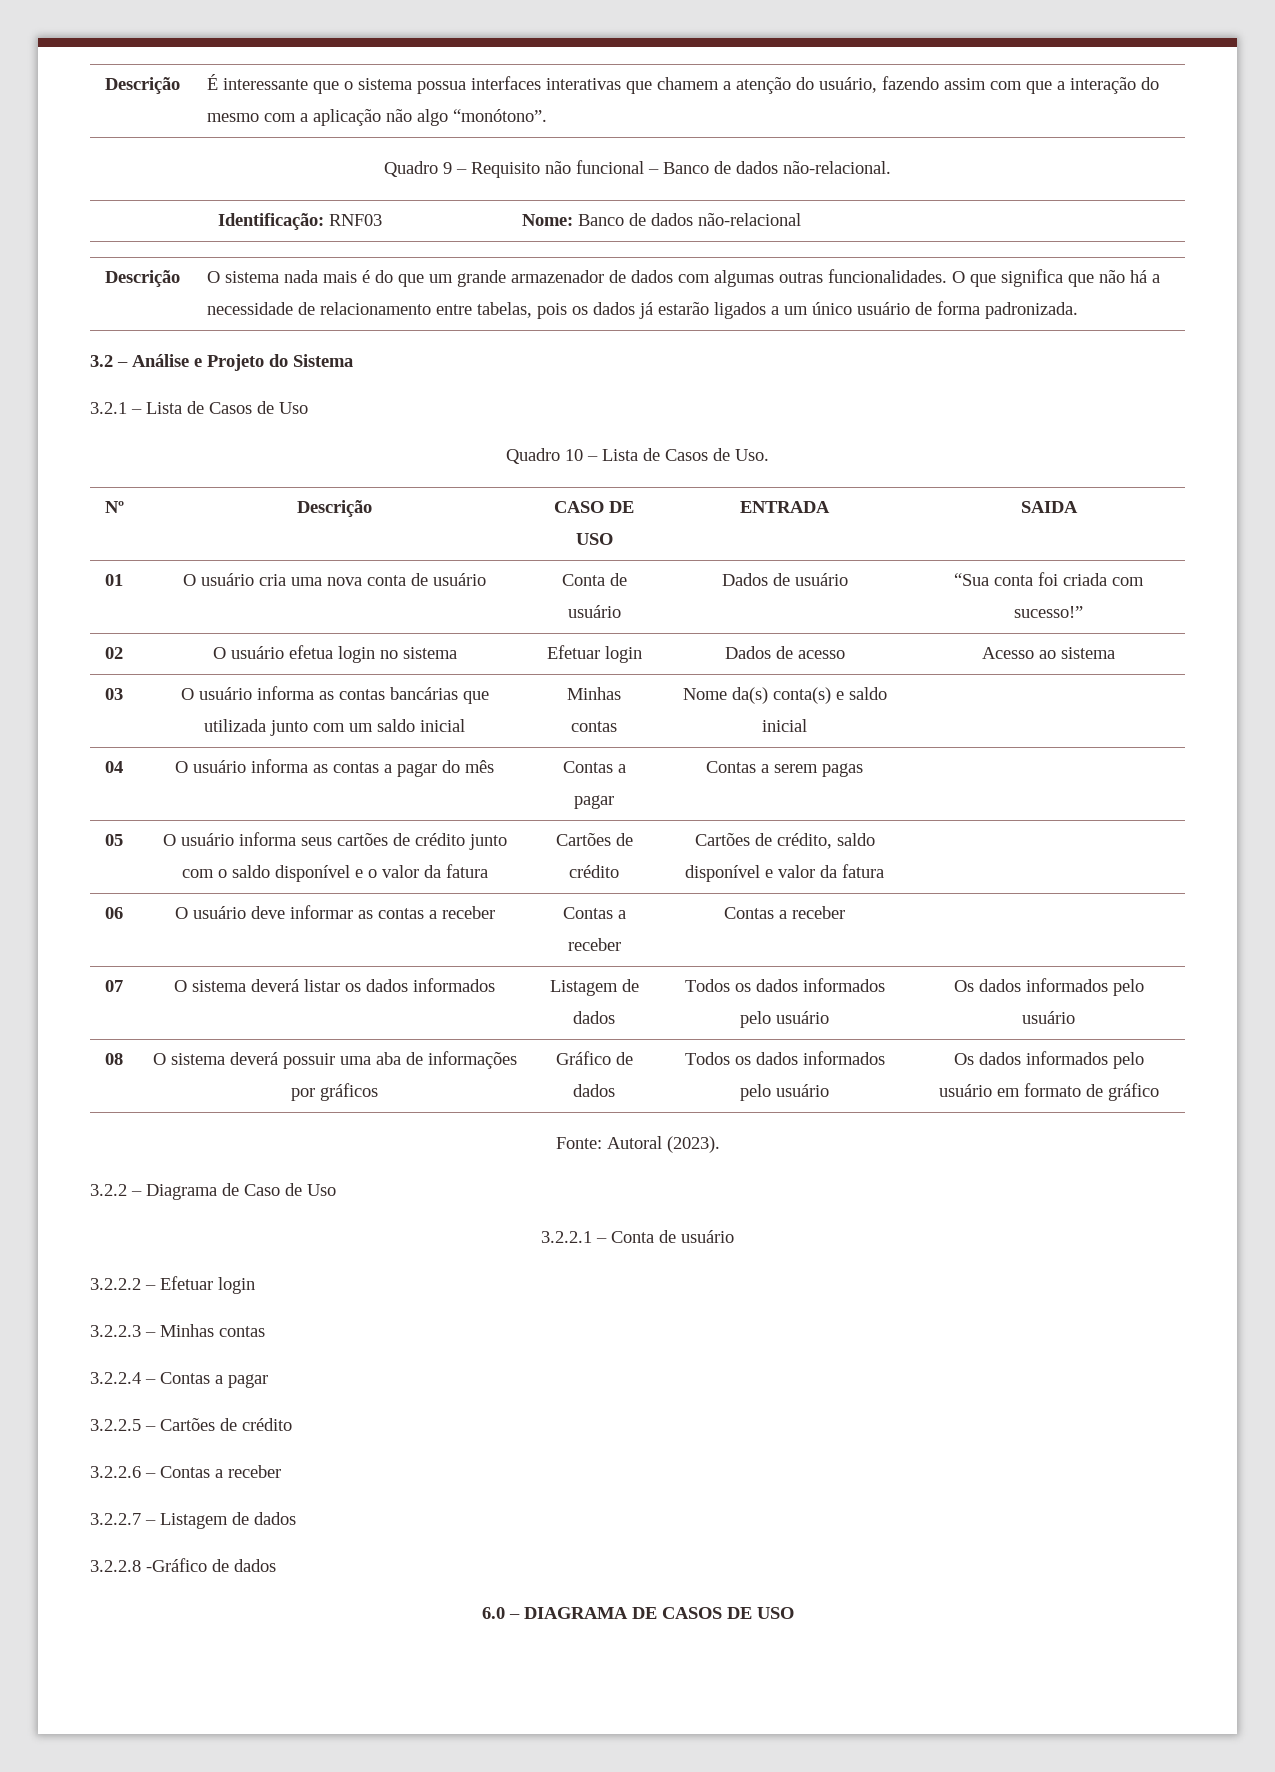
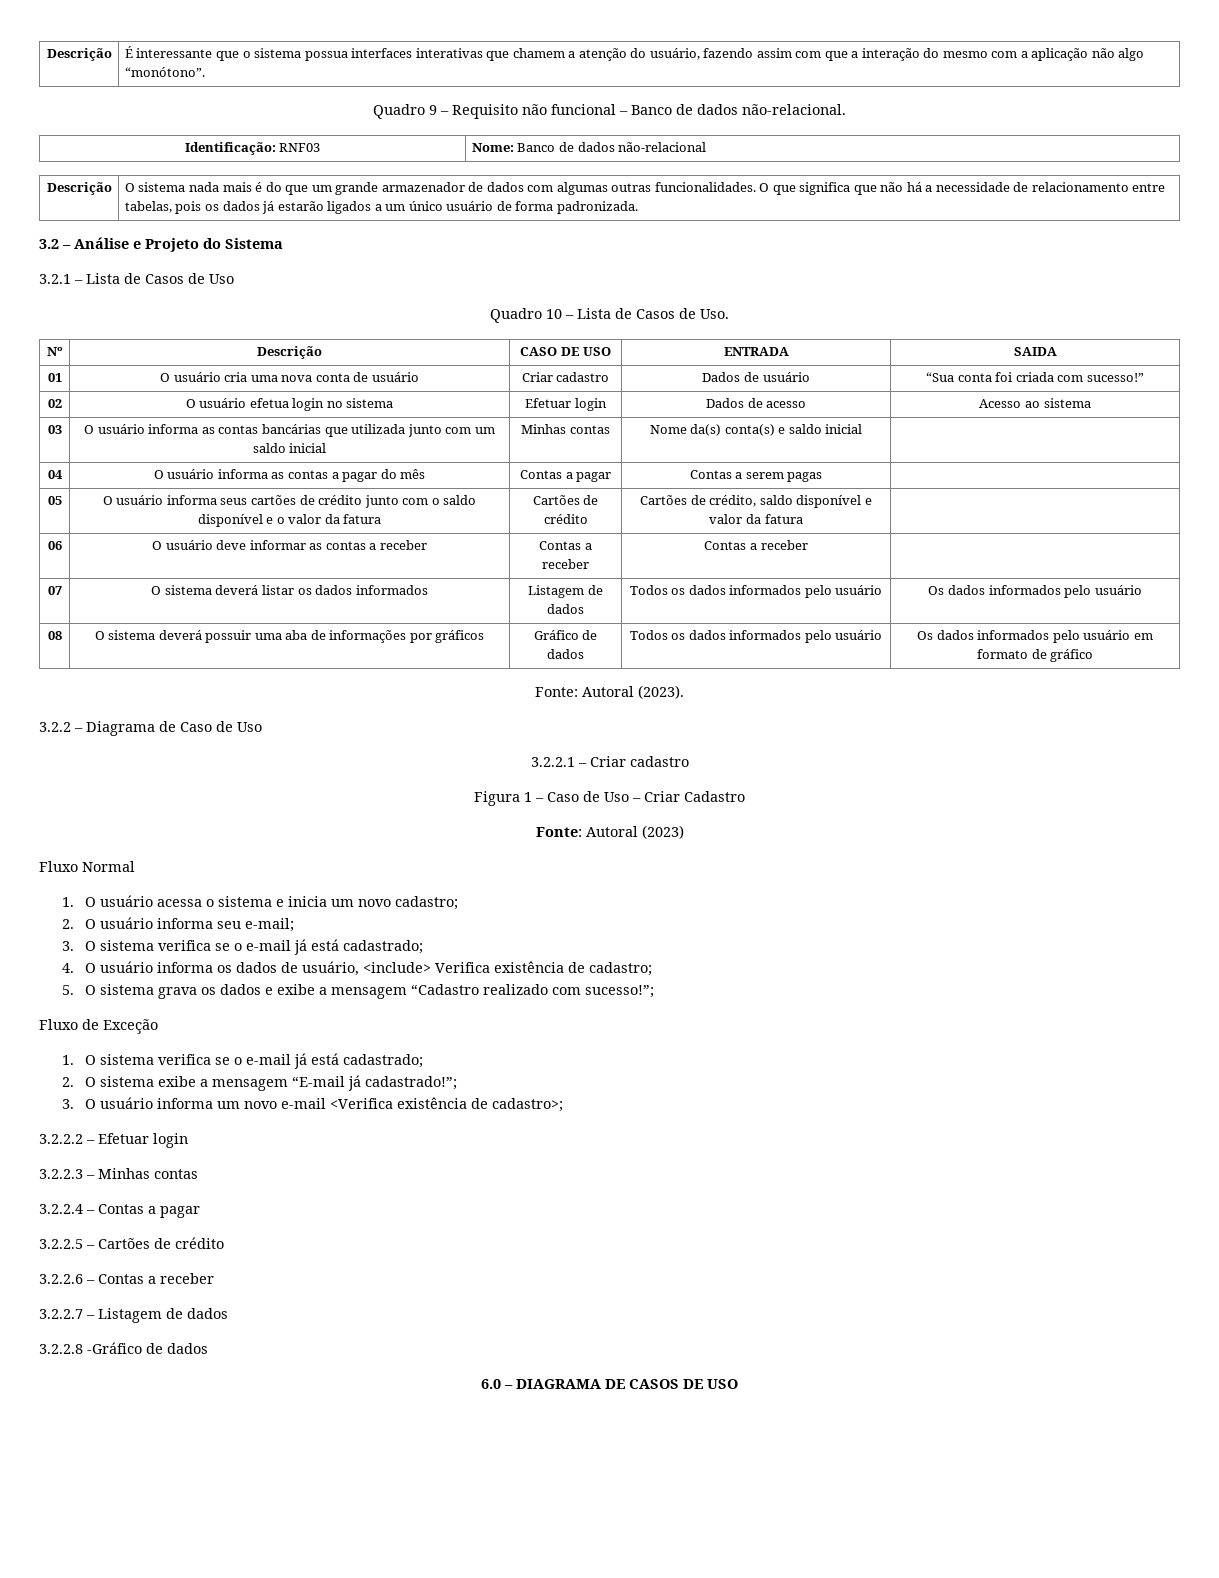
[561,573,627,586] [567,605,621,618] Conta de usuário -> [521,372,610,382] Criar cadastro
[611,1230,734,1243] Conta de usuário -> [589,756,689,767] [474,791,745,806] [535,825,684,839] [39,861,135,872] [61,895,458,910] [61,917,294,932] [61,939,423,955] [61,961,652,976] [61,984,654,999] [39,1019,158,1034] [61,1053,423,1069] [61,1075,457,1091] [61,1097,563,1112] Criar cadastro // Figura 1 – Caso de Uso – Criar Cadastro // Fonte: Autoral (2023) // Fluxo Normal // 1. O usuário acessa o sistema e inicia um novo cadastro; // 2. O usuário informa seu e-mail; // 3. O sistema verifica se o e-mail já está cadastrado; // 4. O usuário informa os dados de usuário, <include> Verifica existência de cadastro; // 5. O sistema grava os dados e exibe a mensagem “Cadastro realizado com sucesso!”; // Fluxo de Exceção // 1. O sistema verifica se o e-mail já está cadastrado; // 2. O sistema exibe a mensagem “E-mail já cadastrado!”; // 3. O usuário informa um novo e-mail <Verifica existência de cadastro>;

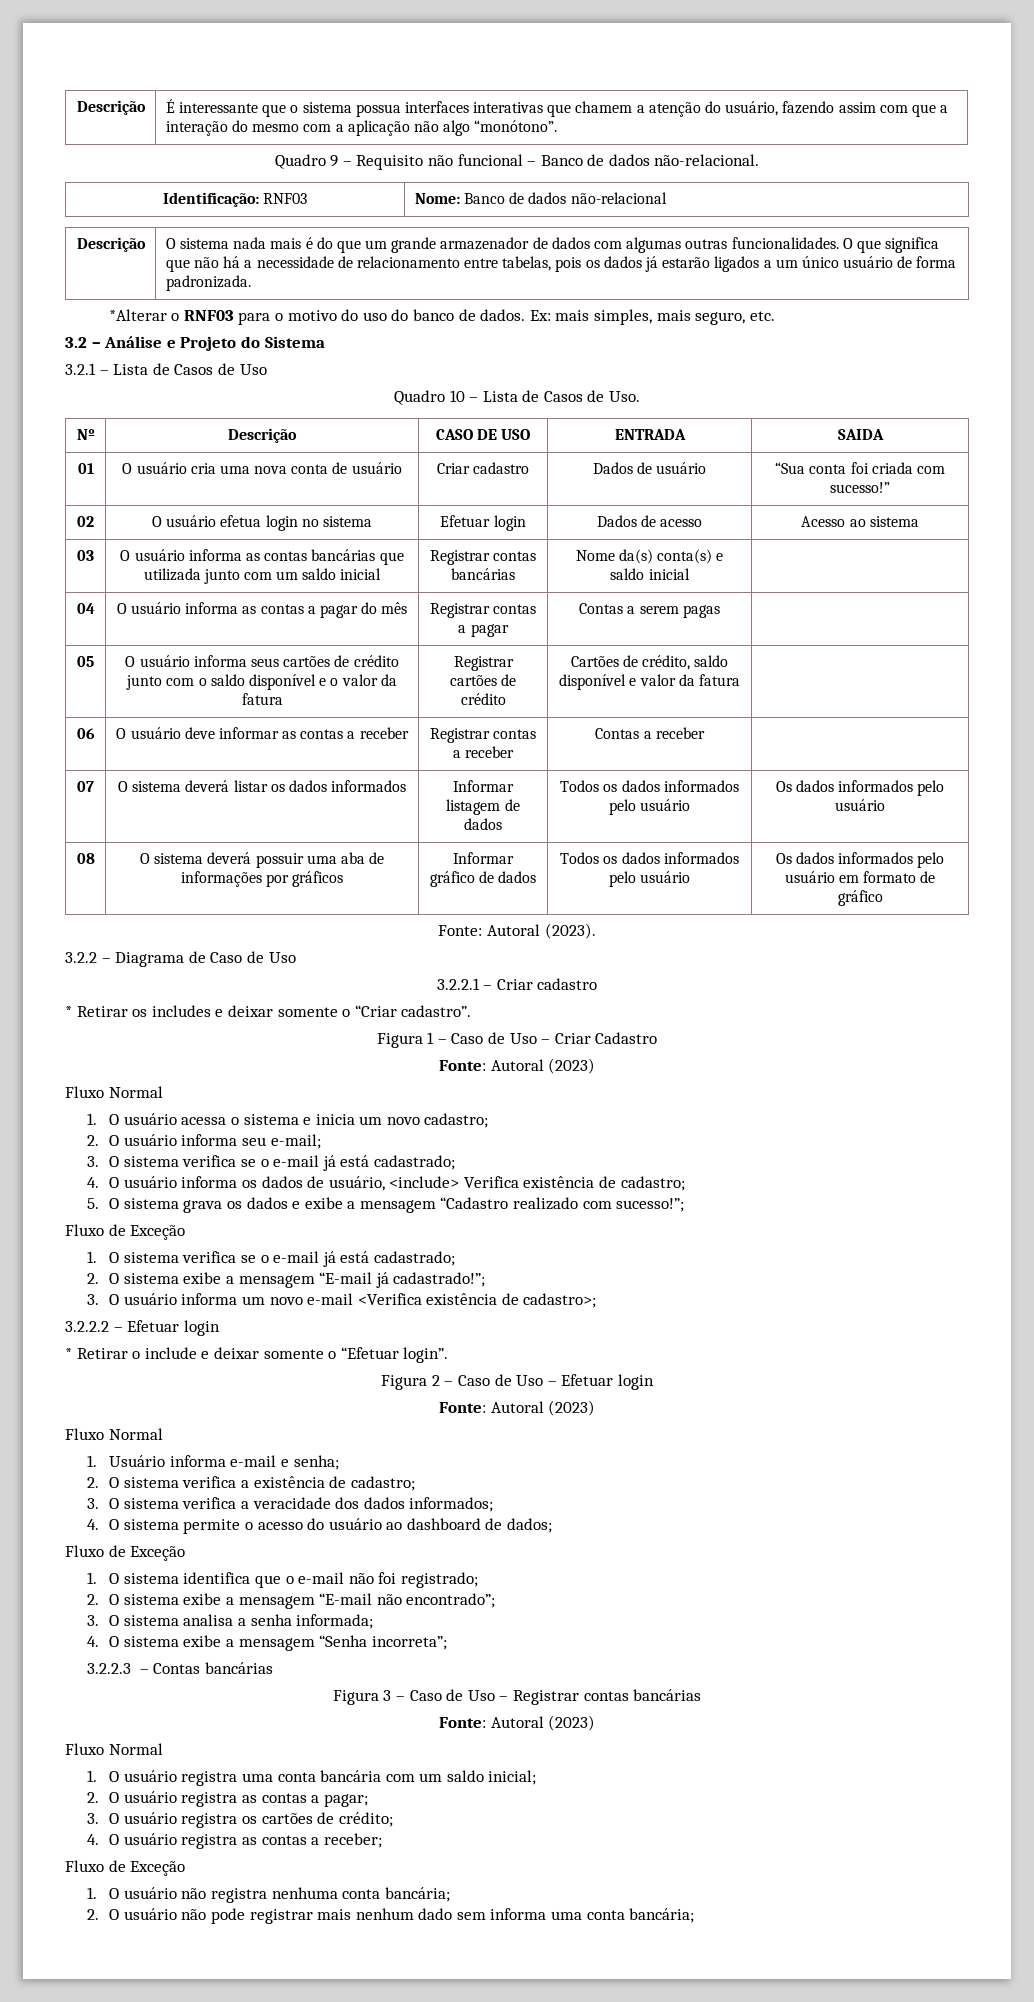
(638, 207) none -> [108,309,775,325] // *Alterar o RNF03 para o motivo do uso do banco de dados. Ex: mais simples, mais seguro, etc.
[521,424,610,434] Minhas contas -> [429,550,537,565] [451,568,515,580] Registrar contas bancárias
[519,470,562,479] Contas -> [429,603,537,618] Registrar contas
[532,495,580,505] Cartões -> [453,656,514,671] [449,675,497,686] Registrar cartões
[539,541,582,550] Contas -> [429,728,537,743] Registrar contas
[528,585,585,598] Listagem -> [453,780,514,792] [446,799,501,815] Informar listagem
[533,630,579,640] Gráfico -> [453,852,514,864] [429,871,475,887] Informar gráfico
(689, 761) none -> [65,1005,472,1017] // * Retirar os includes e deixar somente o “Criar cadastro”.
[39,1168,198,1179] [39,1204,200,1218] [39,1237,224,1249] [39,1273,214,1284] [39,1308,228,1323] [39,1342,208,1354] [481,1379,738,1389] 3.2.2.3 – Minhas contas // 3.2.2.4 – Contas a pagar // 3.2.2.5 – Cartões de crédito // 3.2.2.6 – Contas a receber // 3.2.2.7 – Listagem de dados // 3.2.2.8 -Gráfico de dados // 6.0 – DIAGRAMA DE CASOS DE USO -> [65,1347,449,1363] [381,1374,654,1390] [438,1400,596,1416] [65,1428,163,1440] [87,1455,339,1470] [87,1476,415,1491] [87,1497,494,1512] [87,1518,553,1534] [65,1545,186,1561] [87,1572,478,1588] [87,1593,496,1609] [87,1614,374,1629] [87,1635,447,1651] [87,1662,273,1674] [332,1689,702,1705] [438,1715,596,1731] [65,1743,163,1755] [87,1770,537,1786] [87,1791,368,1807] [87,1812,393,1828] [87,1833,382,1849] [65,1860,186,1876] [87,1887,450,1903] [87,1908,695,1924] * Retirar o include e deixar somente o “Efetuar login”. // Figura 2 – Caso de Uso – Efetuar login // Fonte: Autoral (2023) // Fluxo Normal // 1. Usuário informa e-mail e senha; // 2. O sistema verifica a existência de cadastro; // 3. O sistema verifica a veracidade dos dados informados; // 4. O sistema permite o acesso do usuário ao dashboard de dados; // Fluxo de Exceção // 1. O sistema identifica que o e-mail não foi registrado; // 2. O sistema exibe a mensagem “E-mail não encontrado”; // 3. O sistema analisa a senha informada; // 4. O sistema exibe a mensagem “Senha incorreta”; // 3.2.2.3 – Contas bancárias // Figura 3 – Caso de Uso – Registrar contas bancárias // Fonte: Autoral (2023) // Fluxo Normal // 1. O usuário registra uma conta bancária com um saldo inicial; // 2. O usuário registra as contas a pagar; // 3. O usuário registra os cartões de crédito; // 4. O usuário registra as contas a receber; // Fluxo de Exceção // 1. O usuário não registra nenhuma conta bancária; // 2. O usuário não pode registrar mais nenhum dado sem informa uma conta bancária;

